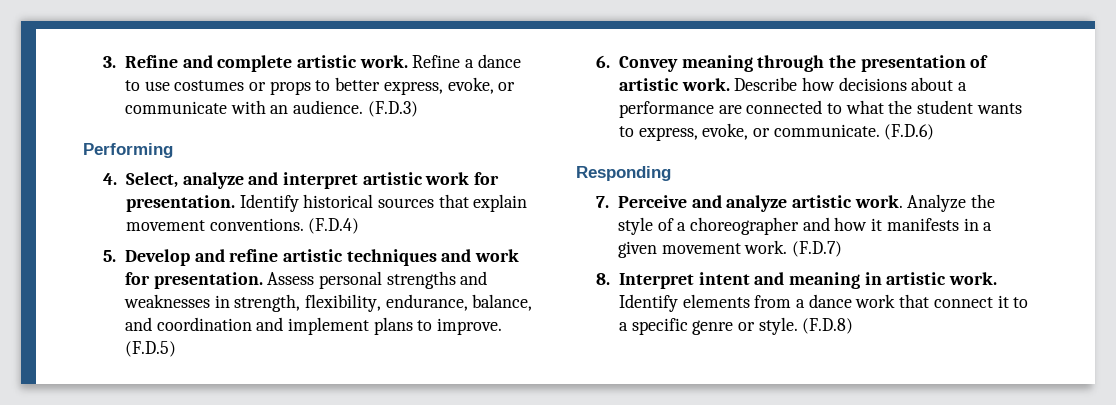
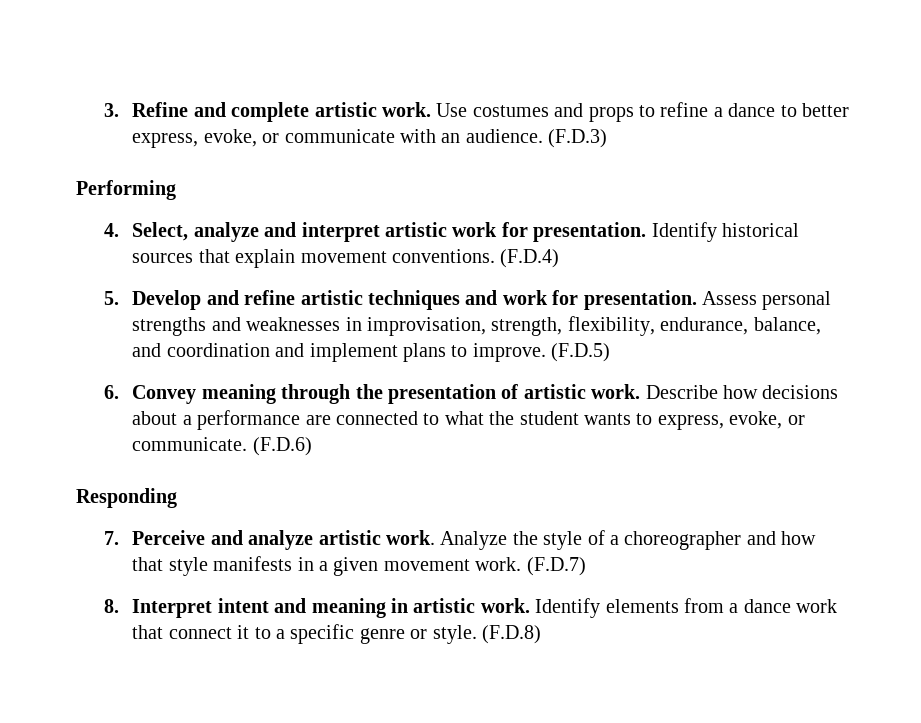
[412,54,521,68] [124,80,311,95] Refine a dance to use costumes or props -> [436,102,776,122] Use costumes and props to refine a dance
(230, 301) none -> [367,317,487,336] improvisation,
[871,218,883,231] it -> [132,557,208,576] that style

